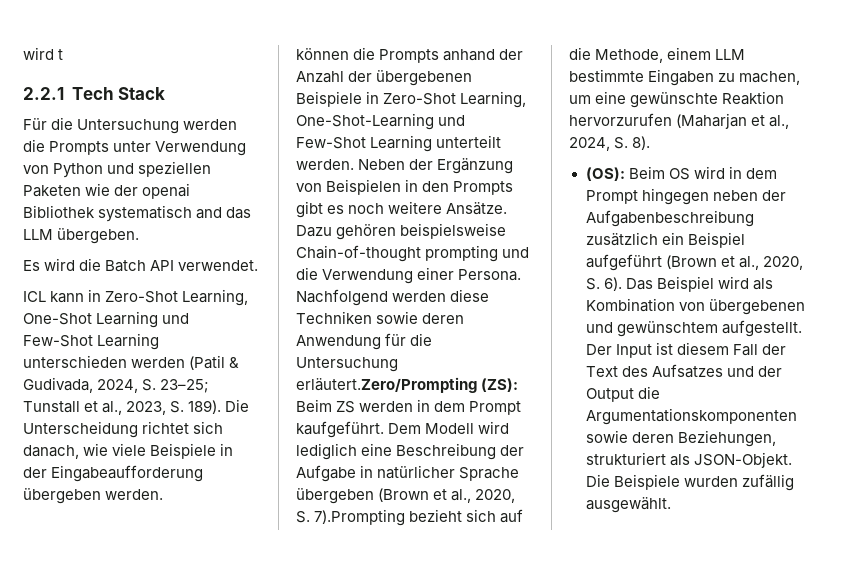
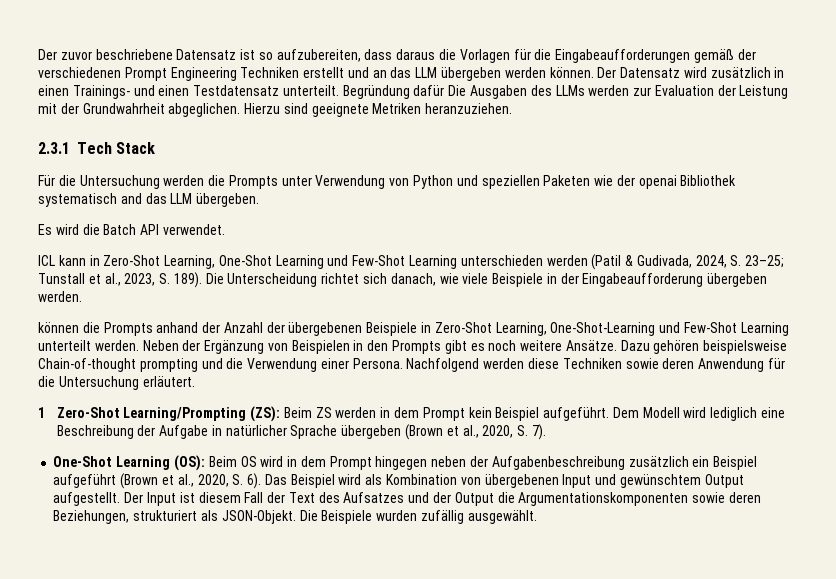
[23,47,64,60] [23,87,64,100] wird t // 2.2.1 -> [38,49,756,63] [38,67,785,81] [38,85,789,99] [38,103,513,117] [38,142,70,154] Der zuvor beschriebene Datensatz ist so aufzubereiten, dass daraus die Vorlagen für die Eingabeaufforderungen gemäß der verschiedenen Prompt Engineering Techniken erstellt und an das LLM übergeben werden können. Der Datensatz wird zusätzlich in einen Trainings- und einen Testdatensatz unterteilt. Begründung dafür Die Ausgaben des LLMs werden zur Evaluation der Leistung mit der Grundwahrheit abgeglichen. Hierzu sind geeignete Metriken heranzuziehen. // 2.3.1
[296,377,477,393] erläutert.Zero/Prompting -> [142,376,195,387] [38,407,247,421] erläutert. // 1 Zero-Shot Learning/Prompting
[296,421,384,438] kaufgeführt. -> [468,407,610,421] kein Beispiel aufgeführt.
[314,509,524,526] [569,47,746,63] [569,69,801,86] [569,91,785,108] [569,113,790,129] [569,136,651,151] 7).Prompting bezieht sich auf die Methode, einem LLM bestimmte Eingaben zu machen, um eine gewünschte Reaktion hervorzurufen (Maharjan et al., 2024, S. 8). // -> [531,424,546,440] [53,456,171,470] 7). // One-Shot Learning
(805, 307) none -> [562,474,592,488] Input
(718, 329) none -> [704,474,744,488] Output

